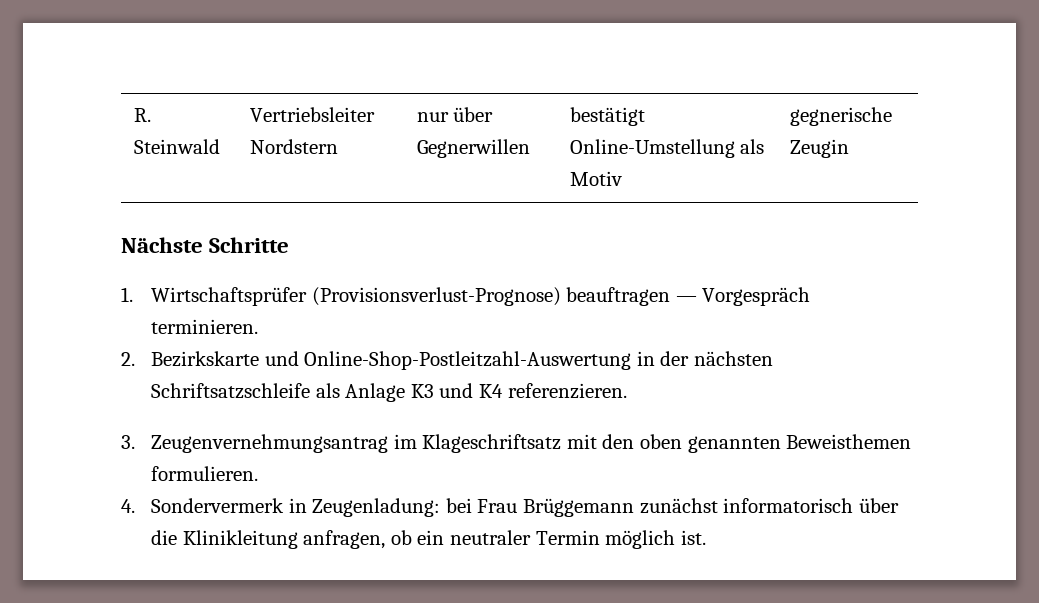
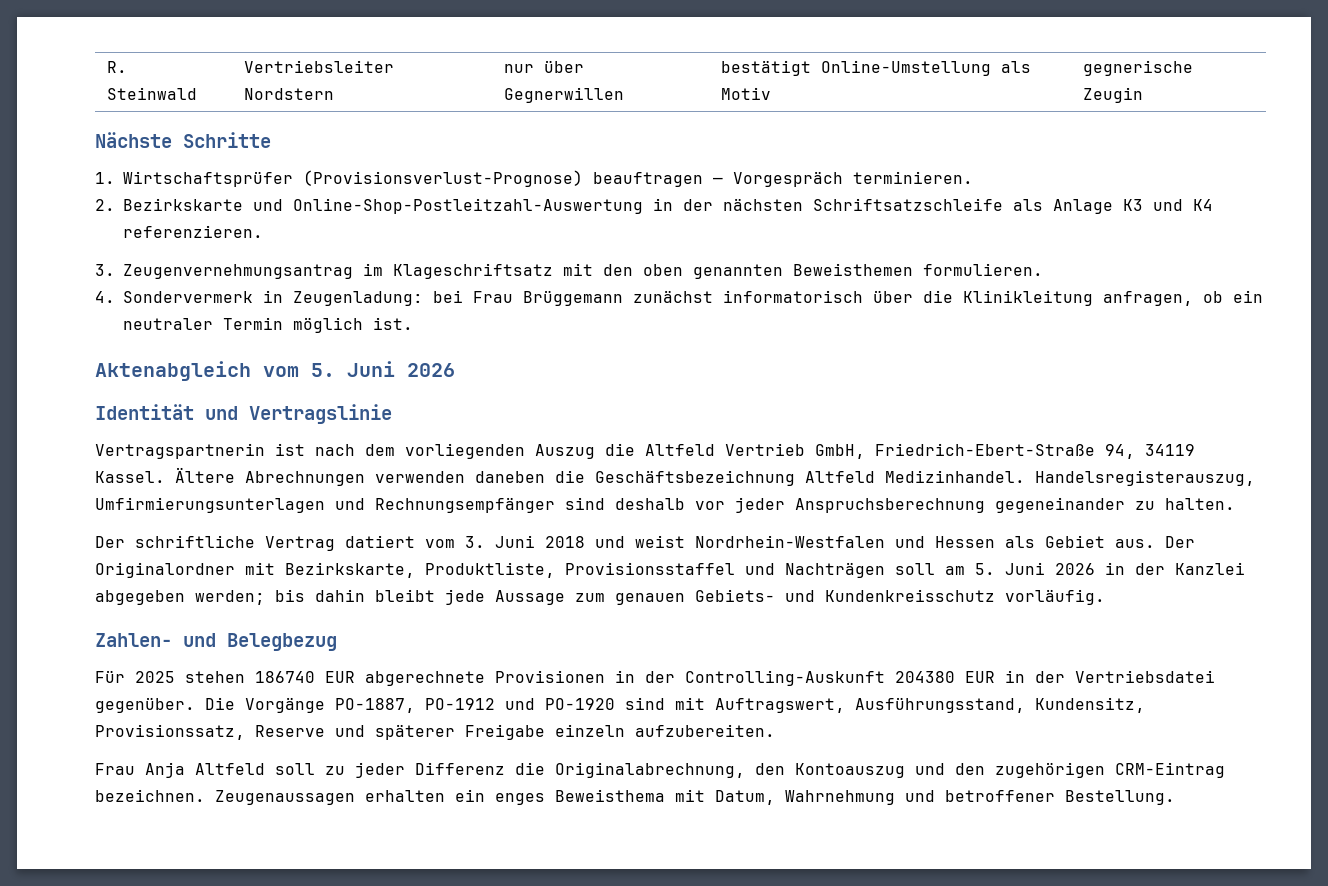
(706, 537) none -> [95,361,455,381] [95,404,392,424] [95,443,1195,459] [95,467,1255,486] [95,497,1235,513] [95,535,1195,551] [95,562,1245,578] [95,589,1105,605] [95,633,337,651] [95,670,1215,686] [95,697,1145,713] [95,724,775,740] [95,762,1225,778] [95,789,1175,805] // Aktenabgleich vom 5. Juni 2026 // Identität und Vertragslinie // Vertragspartnerin ist nach dem vorliegenden Auszug die Altfeld Vertrieb GmbH, Friedrich-Ebert-Straße 94, 34119 Kassel. Ältere Abrechnungen verwenden daneben die Geschäftsbezeichnung Altfeld Medizinhandel. Handelsregisterauszug, Umfirmierungsunterlagen und Rechnungsempfänger sind deshalb vor jeder Anspruchsberechnung gegeneinander zu halten. // Der schriftliche Vertrag datiert vom 3. Juni 2018 und weist Nordrhein-Westfalen und Hessen als Gebiet aus. Der Originalordner mit Bezirkskarte, Produktliste, Provisionsstaffel und Nachträgen soll am 5. Juni 2026 in der Kanzlei abgegeben werden; bis dahin bleibt jede Aussage zum genauen Gebiets- und Kundenkreisschutz vorläufig. // Zahlen- und Belegbezug // Für 2025 stehen 186740 EUR abgerechnete Provisionen in der Controlling-Auskunft 204380 EUR in der Vertriebsdatei gegenüber. Die Vorgänge PO-1887, PO-1912 und PO-1920 sind mit Auftragswert, Ausführungsstand, Kundensitz, Provisionssatz, Reserve und späterer Freigabe einzeln aufzubereiten. // Frau Anja Altfeld soll zu jeder Differenz die Originalabrechnung, den Kontoauszug und den zugehörigen CRM-Eintrag bezeichnen. Zeugenaussagen erhalten ein enges Beweisthema mit Datum, Wahrnehmung und betroffener Bestellung.

